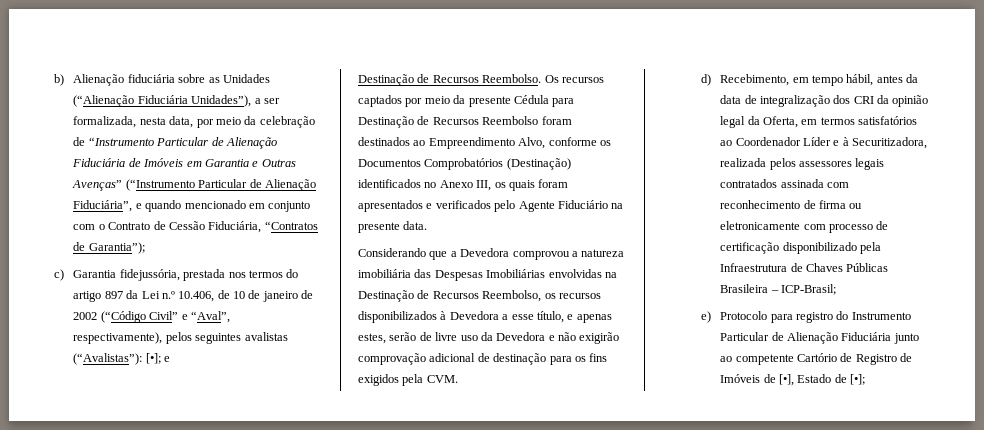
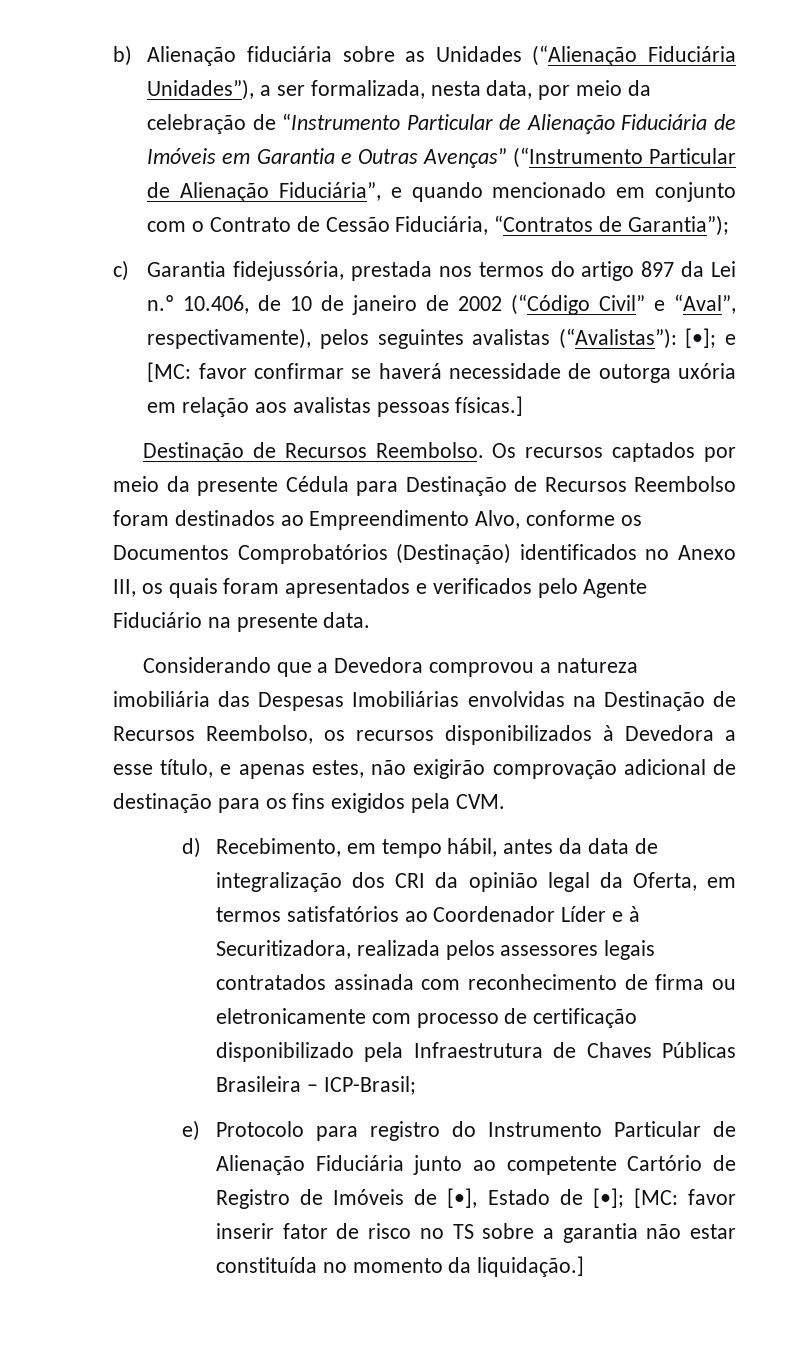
(171, 359) none -> [147,362,736,383] [147,396,524,417] [MC: favor confirmar se haverá necessidade de outorga uxória em relação aos avalistas pessoas físicas.]
[389,332,555,341] serão de livre uso da Devedora e -> (364, 769) none
(866, 379) none -> [633,1188,736,1208] [216,1223,736,1243] [216,1256,585,1277] [MC: favor inserir fator de risco no TS sobre a garantia não estar constituída no momento da liquidação.]

